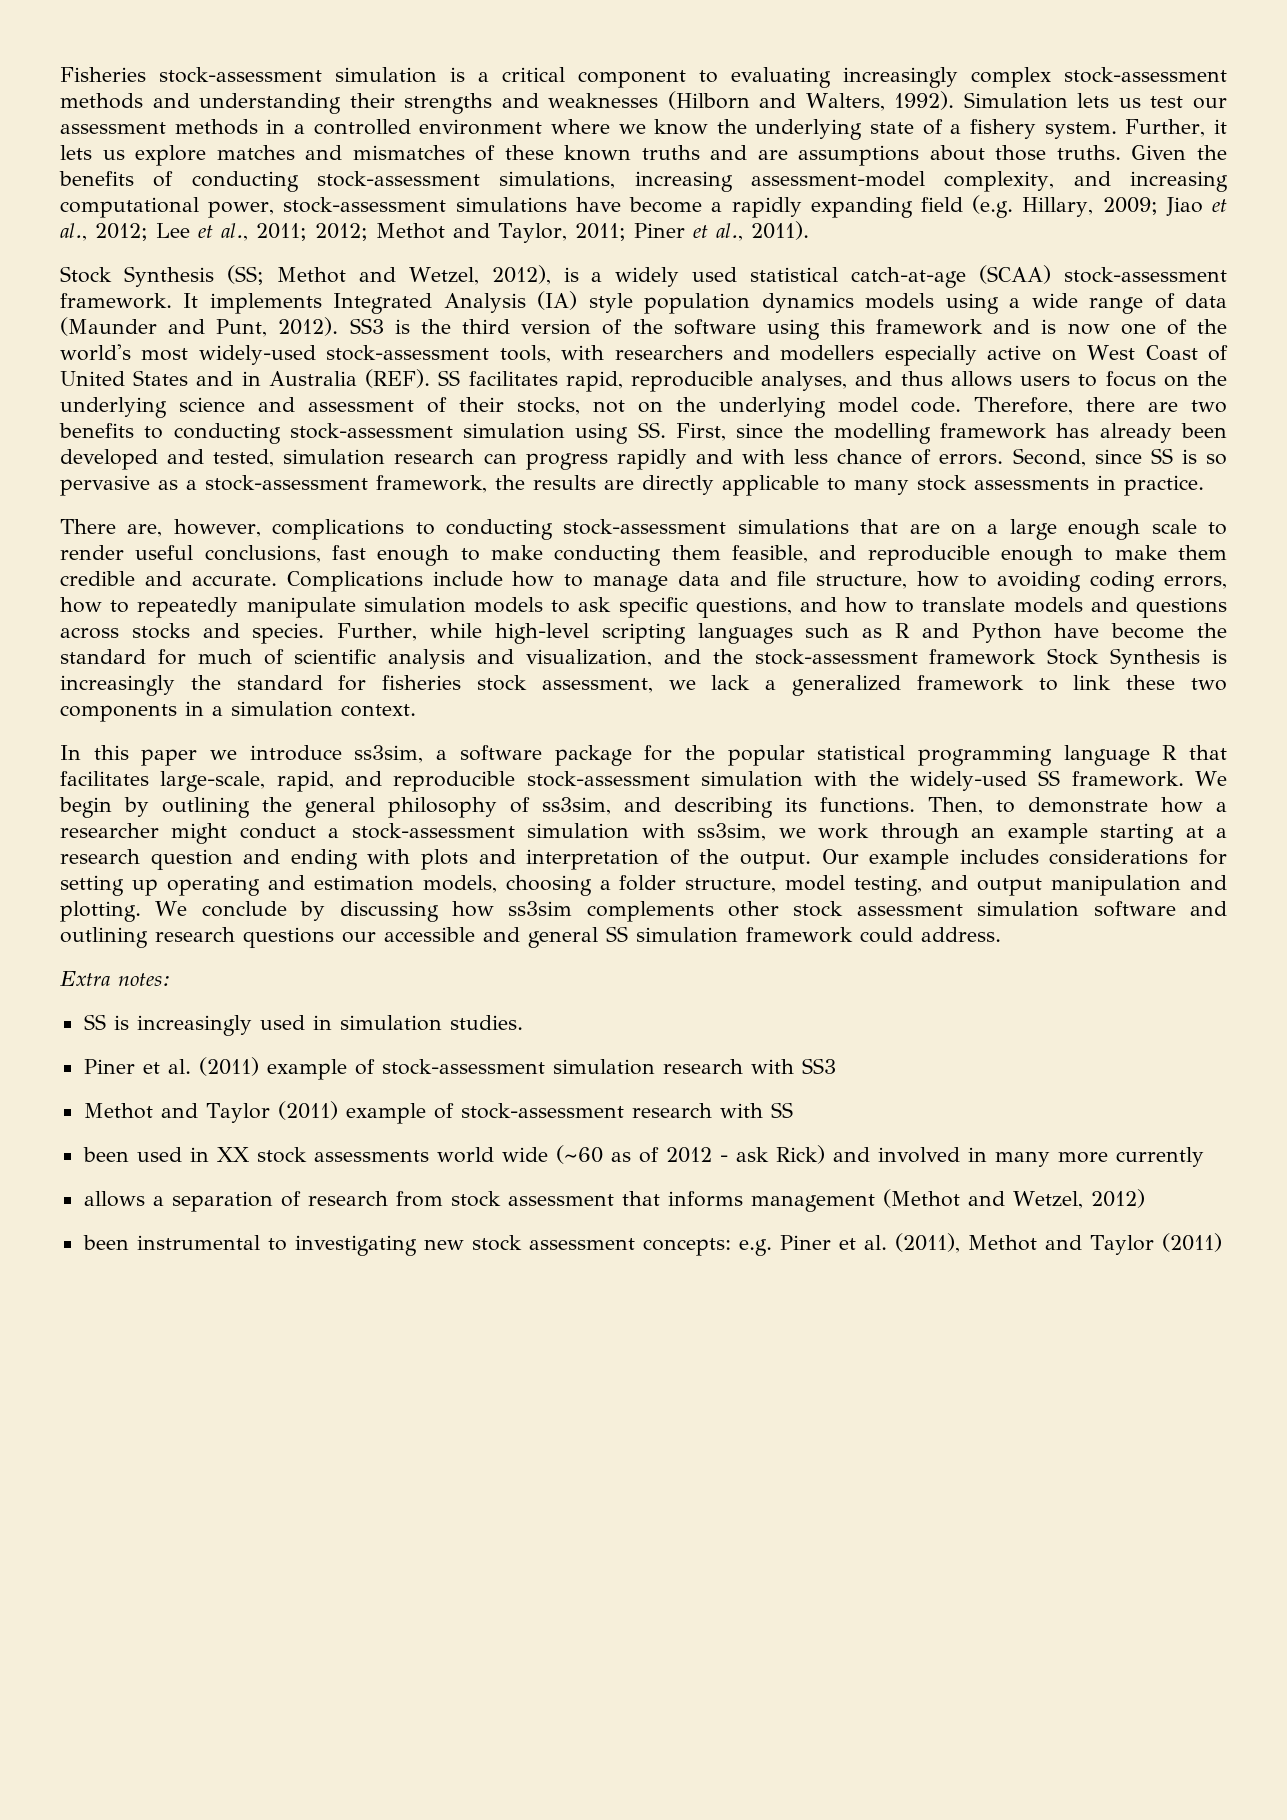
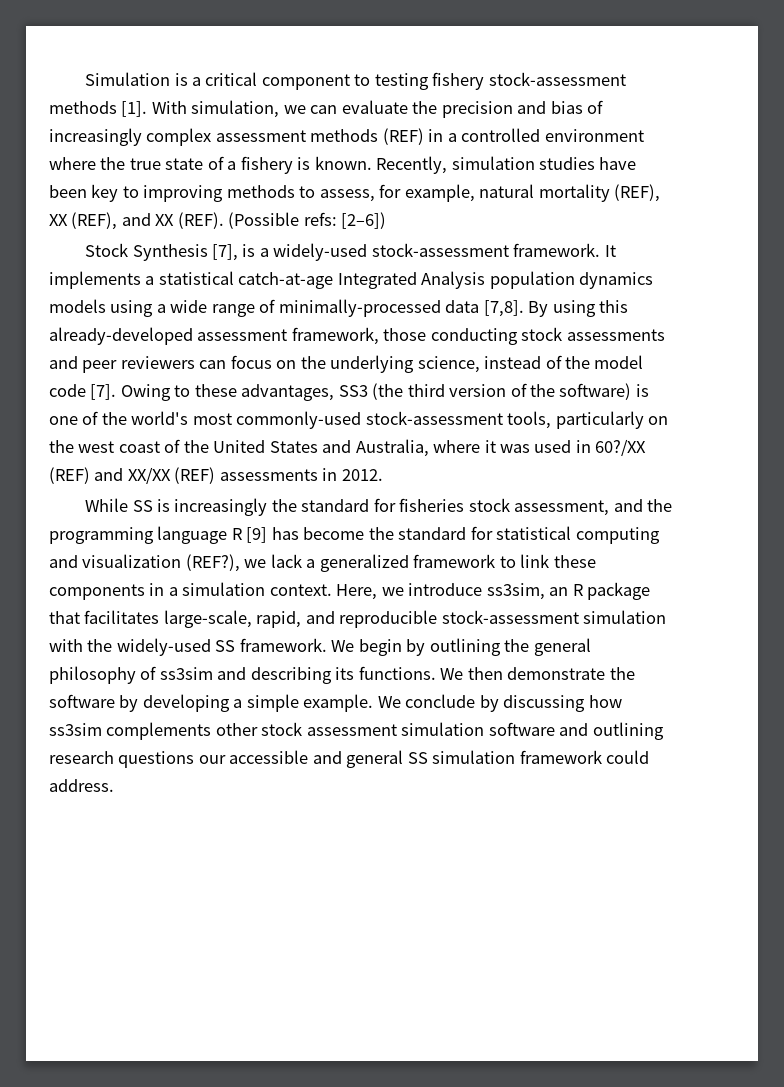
[60,67,437,83] Fisheries stock-assessment simulation -> [85,72,171,86] Simulation
[731,67,1227,88] [60,91,1227,114] evaluating increasingly complex stock-assessment methods and understanding their strengths and weaknesses (Hilborn and Walters, 1992). Simulation lets us test our -> [374,72,626,90] [49,100,604,118] [49,128,212,146] testing fishery stock-assessment methods [1]. With simulation, we can evaluate the precision and bias of increasingly complex
(258, 127) none -> [382,128,424,145] (REF)
[618,119,1227,140] [60,145,1227,166] [59,171,1228,192] [60,195,1227,218] [60,221,809,243] [60,265,1227,288] [60,291,633,314] we know the underlying state of a fishery system. Further, it lets us explore matches and mismatches of these known truths and are assumptions about those truths. Given the benefits of conducting stock-assessment simulations, increasing assessment-model complexity, and increasing computational power, stock-assessment simulations have become a rapidly expanding field (e.g. Hillary, 2009; Jiao et al., 2012; Lee et al., 2011; 2012; Methot and Taylor, 2011; Piner et al., 2011). // Stock Synthesis (SS; Methot and Wetzel, 2012), is a widely used statistical catch-at-age (SCAA) stock-assessment framework. It implements Integrated Analysis (IA) style -> [100,156,637,174] [49,184,661,202] [49,212,387,230] [85,243,616,261] [49,271,486,289] the true state of a fishery is known. Recently, simulation studies have been key to improving methods to assess, for example, natural mortality (REF), XX (REF), and XX (REF). (Possible refs: [2–6]) // Stock Synthesis [7], is a widely-used stock-assessment framework. It implements a statistical catch-at-age Integrated Analysis
[1185,293,1228,308] [60,317,1110,340] data (Maunder and Punt, 2012). SS3 is the third version of the software using this framework and is now -> [278,299,629,317] [49,327,665,345] [49,355,644,373] [49,383,649,401] minimally-processed data [7,8]. By using this already-developed assessment framework, those conducting stock assessments and peer reviewers can focus on the underlying science, instead of the model code [7]. Owing to these advantages, SS3 (the third version of the software) is
[198,345,316,365] widely-used -> [236,411,362,429] commonly-used
[561,345,1228,366] [60,369,1227,392] [60,397,1227,418] [59,422,1228,444] [60,448,1227,470] [60,475,1204,496] [60,519,1227,540] [60,545,1227,566] [60,571,1227,592] [60,597,1227,618] [60,623,1227,644] [60,648,1201,669] with researchers and modellers especially active on West Coast of United States and in Australia (REF). SS facilitates rapid, reproducible analyses, and thus allows users to focus on the underlying science and assessment of their stocks, not on the underlying model code. Therefore, there are two benefits to conducting stock-assessment simulation using SS. First, since the modelling framework has already been developed and tested, simulation research can progress rapidly and with less chance of errors. Second, since SS is so pervasive as a stock-assessment framework, the results are directly applicable to many stock assessments in practice. // There are, however, complications to conducting stock-assessment simulations that are on a large enough scale to render useful conclusions, fast enough to make conducting them feasible, and reproducible enough to make them credible and accurate. Complications include how to manage data and file structure, how to avoiding coding errors, how to repeatedly manipulate simulation models to ask specific questions, and how to translate models and questions across stocks and species. Further, while high-level scripting languages such as R and Python have become the standard for much of scientific analysis and visualization, and the stock-assessment framework Stock Synthesis -> [555,411,669,429] [49,439,647,457] [49,467,383,484] [85,498,153,512] particularly on the west coast of the United States and Australia, where it was used in 60?/XX (REF) and XX/XX (REF) assessments in 2012. // While SS
(653, 685) none -> [613,499,673,512] [49,526,660,544] [49,554,240,572] and the programming language R [9] has become the standard for statistical computing and visualization (REF?),
[1190,678,1227,691] two -> (596, 561) none
[60,745,1178,766] // In this paper we introduce ss3sim, a software package for the popular statistical programming language R -> [336,582,651,600] Here, we introduce ss3sim, an R package
[542,797,611,815] ss3sim, -> [159,667,213,680] ss3sim
[928,797,1227,815] [60,823,1228,844] [60,849,1227,870] [60,875,1227,896] [60,901,141,922] Then, to demonstrate how a researcher might conduct a stock-assessment simulation with ss3sim, we work through an example starting at a research question and ending with plots and interpretation of the output. Our example includes considerations for setting up operating and estimation models, choosing a folder structure, model testing, and output manipulation and plotting. -> [440,667,635,680] [49,694,374,712] We then demonstrate the software by developing a simple example.
[60,971,171,986] [83,1014,523,1036] [83,1057,836,1080] [83,1101,793,1124] [82,1145,1204,1167] [83,1189,1145,1212] [82,1233,1222,1256] // Extra notes: // SS is increasingly used in simulation studies. // Piner et al. (2011) example of stock-assessment simulation research with SS3 // Methot and Taylor (2011) example of stock-assessment research with SS // been used in XX stock assessments world wide (~60 as of 2012 - ask Rick) and involved in many more currently // allows a separation of research from stock assessment that informs management (Methot and Wetzel, 2012) // been instrumental to investigating new stock assessment concepts: e.g. Piner et al. (2011), Methot and Taylor (2011) -> (114, 785) none

